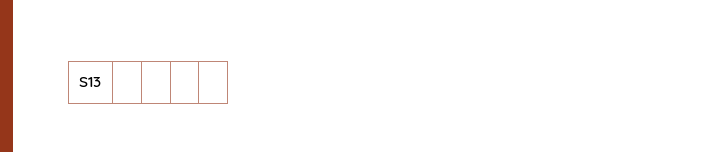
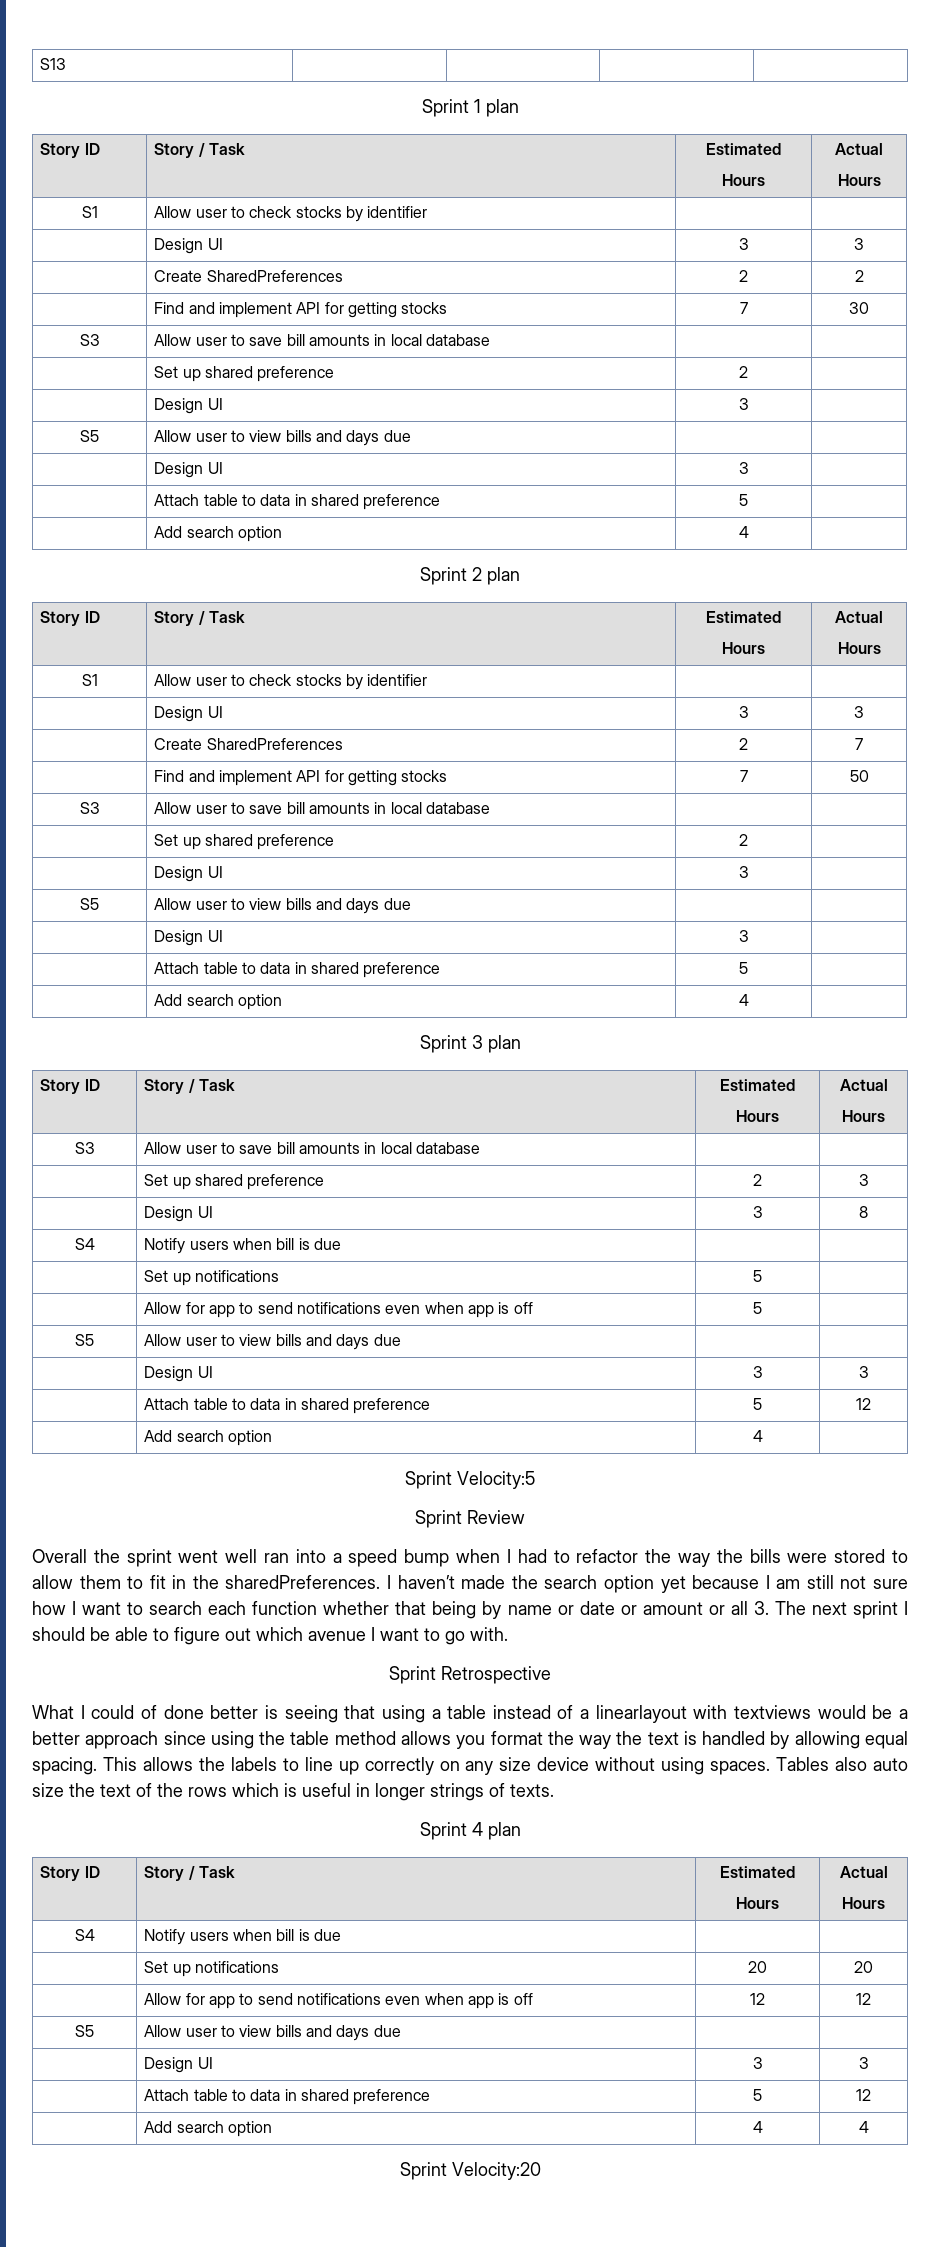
(101, 82) none -> [421,99,519,117] [40,143,100,158] [154,143,246,158] [706,143,781,155] [722,174,765,186] [835,143,883,155] [837,174,881,186] [81,206,98,218] [154,206,428,222] [154,238,223,254] [738,238,749,250] [854,238,864,250] [154,270,343,282] [739,270,748,282] [854,270,864,282] [154,302,448,318] [739,302,748,314] [849,302,869,314] [79,334,100,346] [154,334,490,346] [154,366,335,382] [739,366,748,378] [154,398,223,414] [738,398,749,410] [80,430,99,442] [154,430,411,446] [154,462,223,478] [738,462,749,474] [154,494,441,510] [739,494,748,506] [154,526,283,542] [738,526,749,538] [420,567,520,585] [40,611,100,626] [154,611,246,626] [706,611,781,623] [722,642,765,654] [835,611,883,623] [837,642,881,654] [81,674,98,686] [154,674,428,690] [154,706,223,722] [738,706,749,718] [854,706,864,718] [154,738,343,750] [739,738,748,750] [855,738,863,750] [154,770,448,786] [739,770,748,782] [849,770,869,782] [79,802,100,814] [154,802,490,814] [154,834,335,850] [739,834,748,846] [154,866,223,882] [738,866,749,878] [80,898,99,910] [154,898,411,914] [154,930,223,946] [738,930,749,942] [154,962,441,978] [739,962,748,974] [154,994,283,1010] [738,994,749,1006] [419,1035,521,1053] [40,1079,100,1094] [144,1079,236,1094] [720,1079,795,1091] [736,1110,779,1122] [839,1079,888,1091] [842,1110,885,1122] [74,1142,95,1154] [144,1142,480,1154] [144,1174,325,1190] [753,1174,762,1186] [858,1174,869,1186] [144,1206,213,1222] [752,1206,763,1218] [859,1206,868,1218] [74,1238,95,1250] [144,1238,342,1254] [144,1270,280,1286] [753,1270,762,1282] [144,1302,533,1318] [753,1302,762,1314] [75,1334,94,1346] [144,1334,401,1350] [144,1366,213,1382] [752,1366,763,1378] [858,1366,869,1378] [144,1398,431,1414] [753,1398,762,1410] [856,1398,871,1410] [144,1430,273,1446] [752,1430,763,1442] [405,1471,535,1489] [415,1510,525,1528] [32,1549,909,1567] [32,1575,908,1593] [32,1601,908,1619] [32,1627,508,1645] [389,1666,551,1684] [32,1705,908,1723] [32,1731,909,1749] [32,1757,909,1775] [32,1783,554,1801] [419,1822,521,1840] [40,1866,100,1881] [144,1866,236,1881] [720,1866,795,1878] [736,1897,779,1909] [839,1866,888,1878] [842,1897,885,1909] [74,1929,95,1941] [144,1929,342,1945] [144,1961,280,1977] [748,1961,767,1973] [854,1961,873,1973] [144,1993,533,2009] [750,1993,765,2005] [856,1993,871,2005] [75,2025,94,2037] [144,2025,401,2041] [144,2057,213,2073] [752,2057,763,2069] [858,2057,869,2069] [144,2089,431,2105] [753,2089,762,2101] [856,2089,871,2101] [144,2121,273,2137] [752,2121,763,2133] [858,2121,869,2133] [399,2162,541,2180] // Sprint 1 plan // Story ID | Story / Task | Estimated // Hours | Actual // Hours // S1 | Allow user to check stocks by identifier | | // | Design UI | 3 | 3 // | Create SharedPreferences | 2 | 2 // | Find and implement API for getting stocks | 7 | 30 // S3 | Allow user to save bill amounts in local database | | // | Set up shared preference | 2 | // | Design UI | 3 | // S5 | Allow user to view bills and days due | | // | Design UI | 3 | // | Attach table to data in shared preference | 5 | // | Add search option | 4 | // Sprint 2 plan // Story ID | Story / Task | Estimated // Hours | Actual // Hours // S1 | Allow user to check stocks by identifier | | // | Design UI | 3 | 3 // | Create SharedPreferences | 2 | 7 // | Find and implement API for getting stocks | 7 | 50 // S3 | Allow user to save bill amounts in local database | | // | Set up shared preference | 2 | // | Design UI | 3 | // S5 | Allow user to view bills and days due | | // | Design UI | 3 | // | Attach table to data in shared preference | 5 | // | Add search option | 4 | // Sprint 3 plan // Story ID | Story / Task | Estimated // Hours | Actual // Hours // S3 | Allow user to save bill amounts in local database | | // | Set up shared preference | 2 | 3 // | Design UI | 3 | 8 // S4 | Notify users when bill is due | | // | Set up notifications | 5 | // | Allow for app to send notifications even when app is off | 5 | // S5 | Allow user to view bills and days due | | // | Design UI | 3 | 3 // | Attach table to data in shared preference | 5 | 12 // | Add search option | 4 | // Sprint Velocity:5 // Sprint Review // Overall the sprint went well ran into a speed bump when I had to refactor the way the bills were stored to allow them to fit in the sharedPreferences. I haven’t made the search option yet because I am still not sure how I want to search each function whether that being by name or date or amount or all 3. The next sprint I should be able to figure out which avenue I want to go with. // Sprint Retrospective // What I could of done better is seeing that using a table instead of a linearlayout with textviews would be a better approach since using the table method allows you format the way the text is handled by allowing equal spacing. This allows the labels to line up correctly on any size device without using spaces. Tables also auto size the text of the rows which is useful in longer strings of texts. // Sprint 4 plan // Story ID | Story / Task | Estimated // Hours | Actual // Hours // S4 | Notify users when bill is due | | // | Set up notifications | 20 | 20 // | Allow for app to send notifications even when app is off | 12 | 12 // S5 | Allow user to view bills and days due | | // | Design UI | 3 | 3 // | Attach table to data in shared preference | 5 | 12 // | Add search option | 4 | 4 // Sprint Velocity:20

